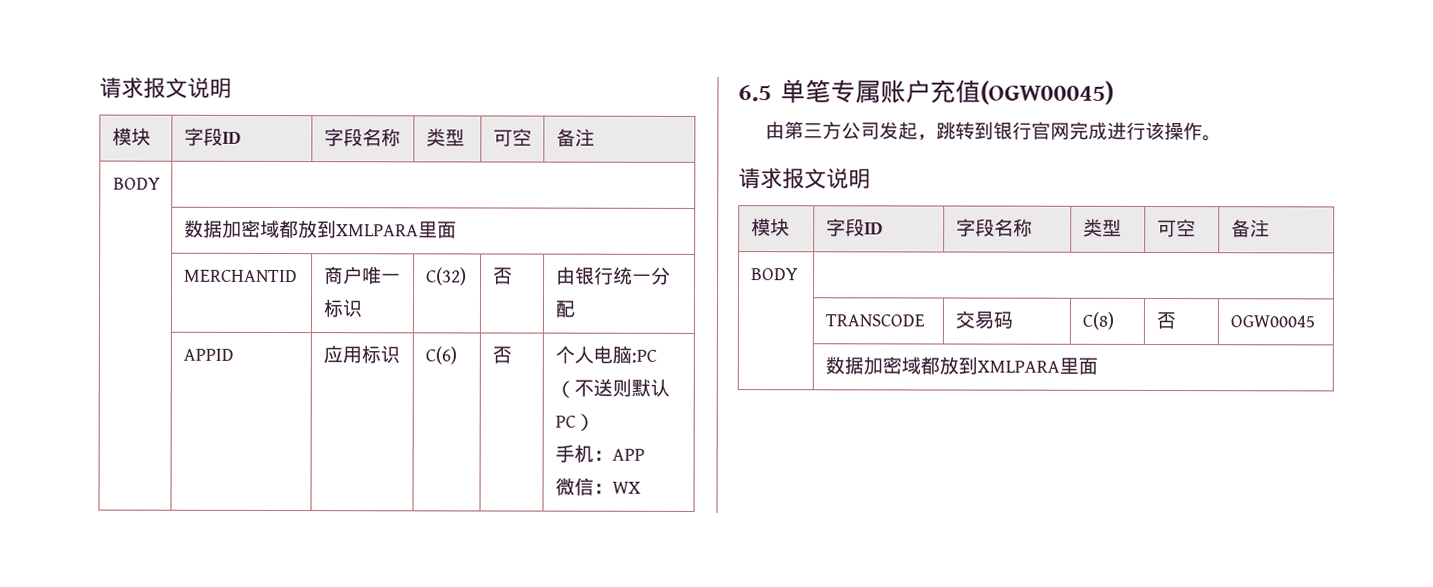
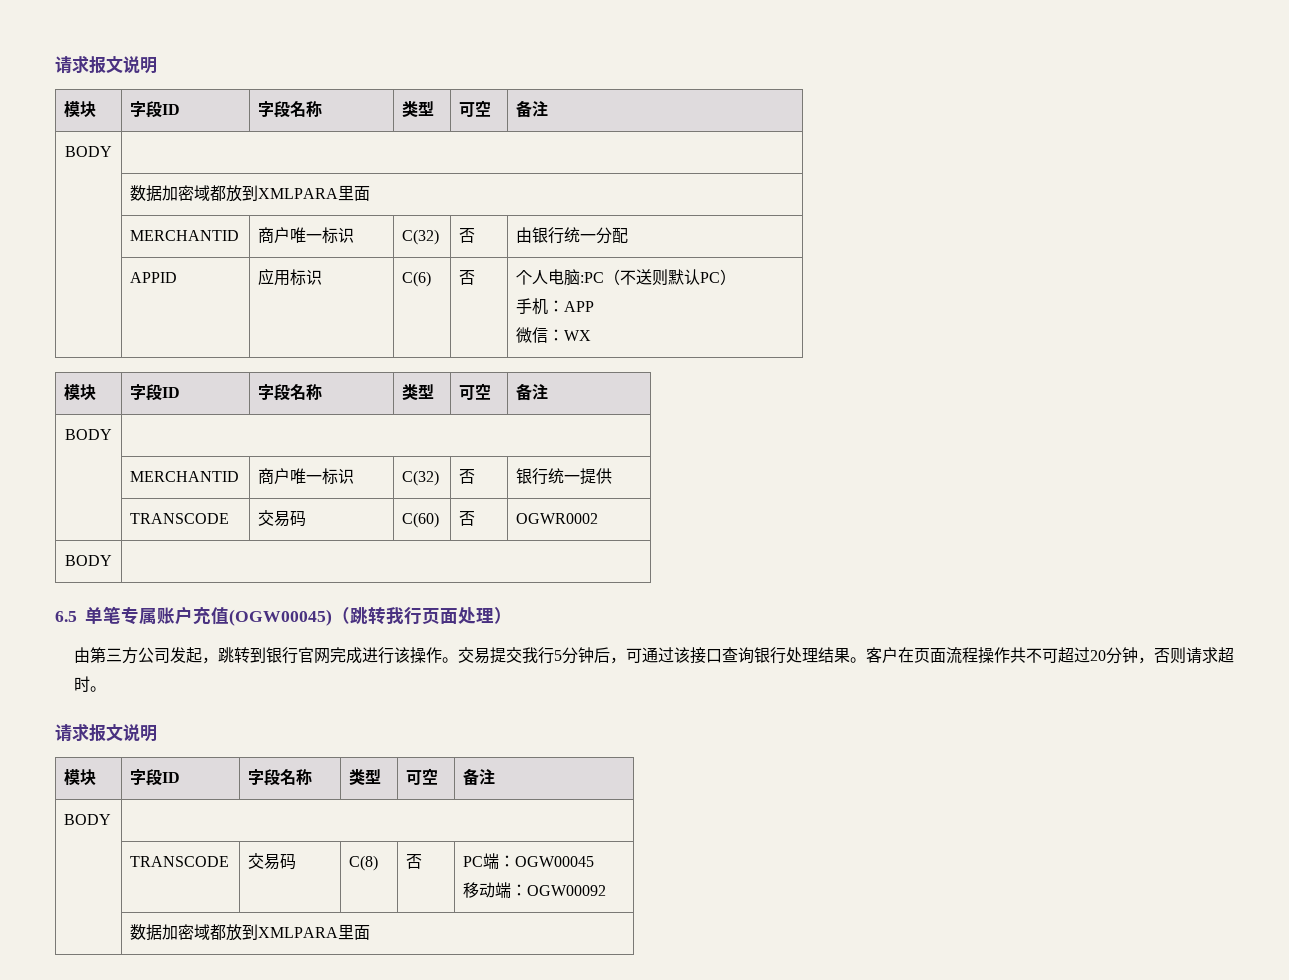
(641, 487) none -> [64,384,97,401] [130,384,181,401] [258,384,323,401] [402,384,435,400] [459,383,492,400] [516,383,549,401] [65,429,112,440] [130,471,240,482] [258,468,355,485] [402,470,440,486] [459,469,476,484] [516,468,613,485] [130,513,230,524] [258,510,307,527] [402,512,440,528] [459,511,476,526] [516,513,599,524] [65,555,112,566] // 模块 | 字段ID | 字段名称 | 类型 | 可空 | 备注 // BODY | // | MERCHANTID | 商户唯一标识 | C(32) | 否 | 银行统一提供 // | TRANSCODE | 交易码 | C(60) | 否 | OGWR0002 // BODY |
(1115, 92) none -> [332,607,512,625] （跳转我行页面处理）
(1222, 138) none -> [457,647,1234,664] [73,676,106,692] 交易提交我行5分钟后，可通过该接口查询银行处理结果。客户在页面流程操作共不可超过20分钟，否则请求超时。
(1176, 320) none -> [463,853,516,869] PC端：
(1315, 321) none -> [463,882,607,898] // 移动端：OGW00092

